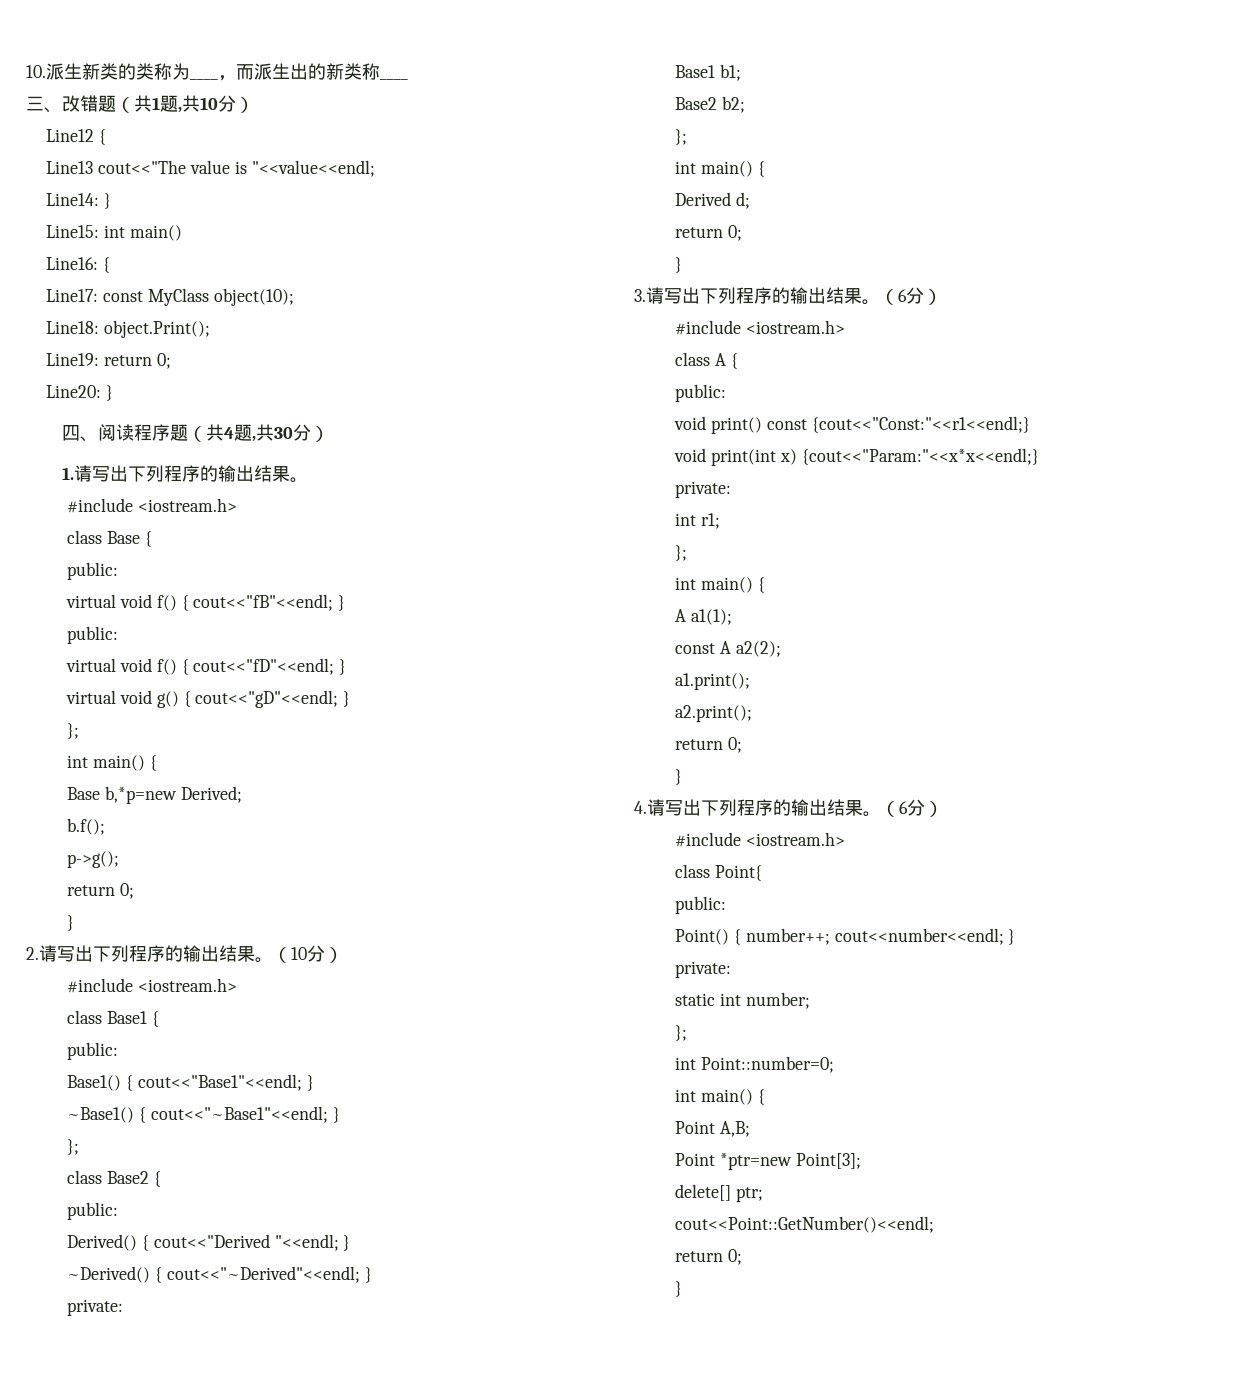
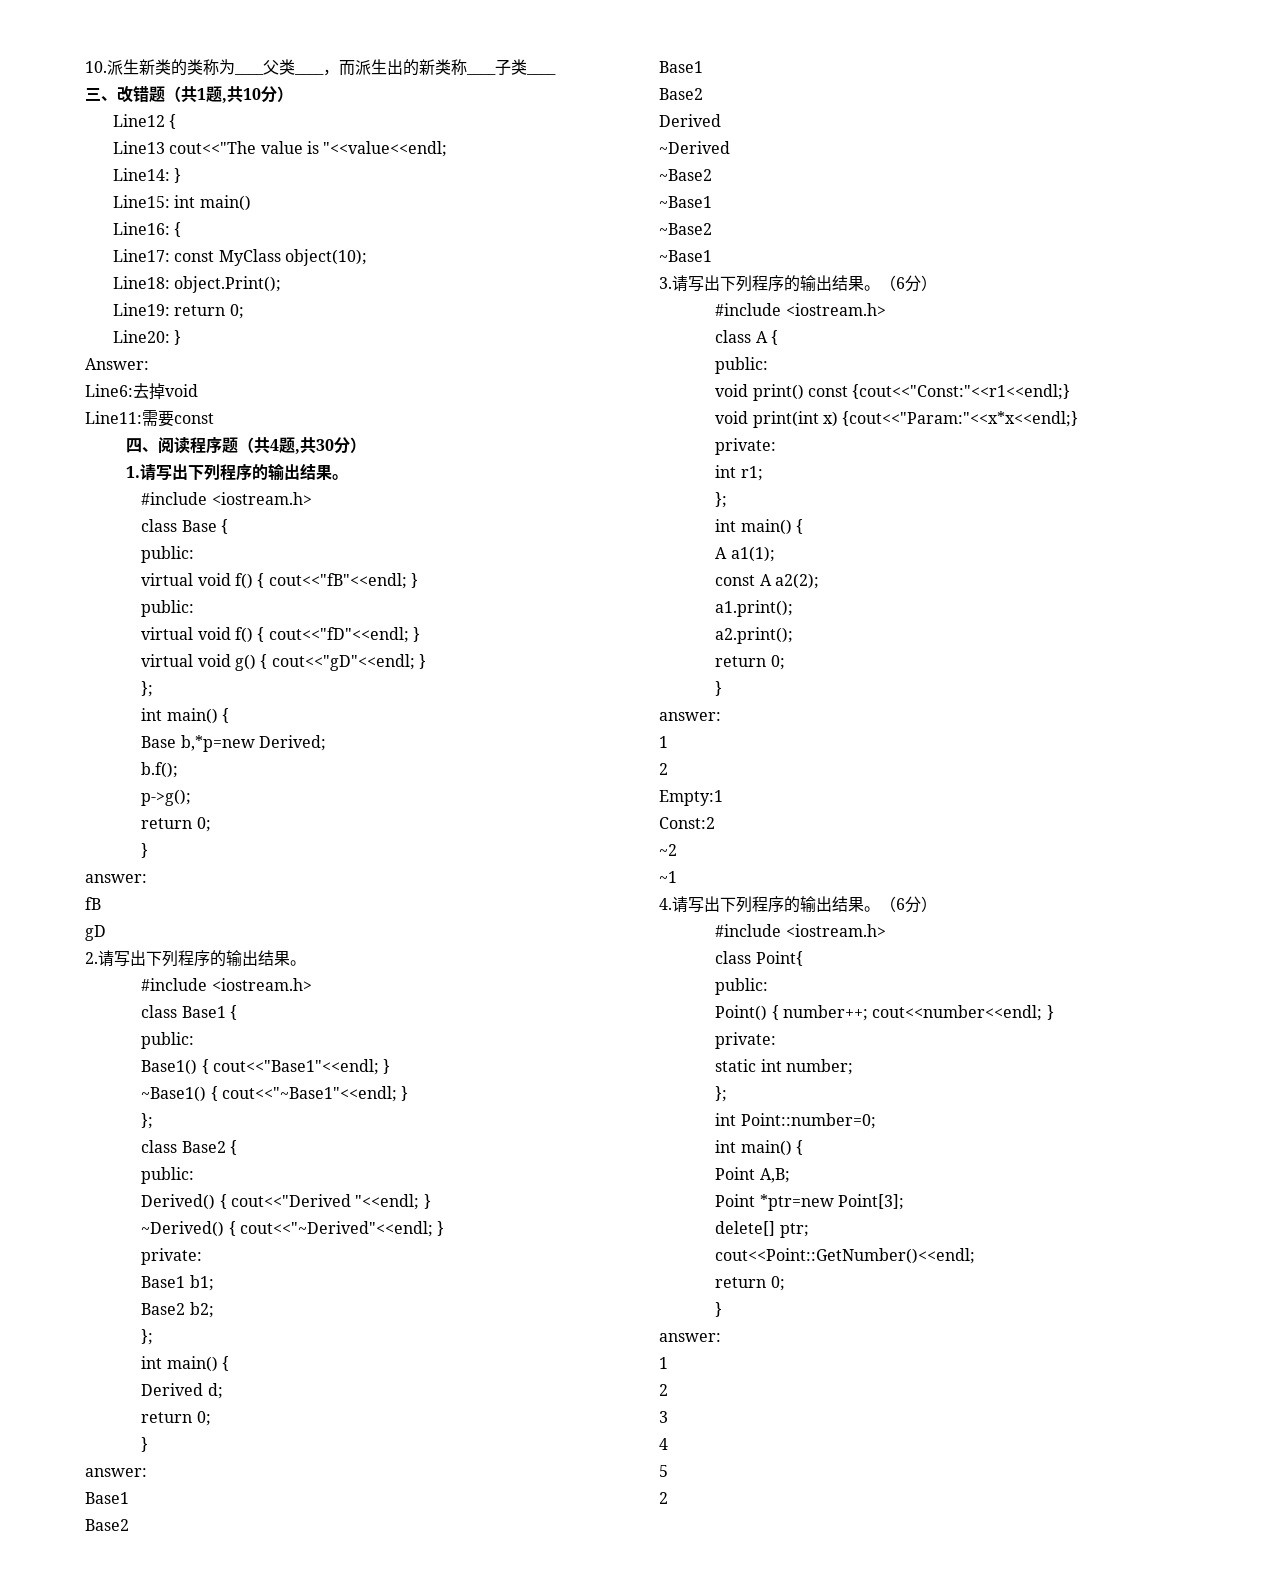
(218, 79) none -> [263,59,324,75] 父类____
(408, 79) none -> [495,59,556,76] 子类____
(114, 393) none -> [85,358,149,370] [85,383,198,400] [85,410,214,427] // Answer: // Line6:去掉void // Line11:需要const
(74, 923) none -> [85,874,147,883] [85,897,101,910] [85,925,106,941] // answer: // fB // gD
[273,945,343,963] （10分） -> (306, 963) none
(682, 265) none -> [85,1468,147,1477] [85,1492,129,1504] [85,1519,129,1531] [659,61,703,73] [659,88,703,100] [659,114,721,127] [659,141,730,154] [659,169,712,181] [659,196,712,208] [659,223,712,235] [659,250,712,262] // answer: // Base1 // Base2 // Base1 // Base2 // Derived // ~Derived // ~Base2 // ~Base1 // ~Base2 // ~Base1
(682, 777) none -> [659,712,721,721] [659,736,668,748] [659,763,668,775] [659,790,723,806] [659,817,715,829] [659,844,677,856] [659,871,677,883] // answer: // 1 // 2 // Empty:1 // Const:2 // ~2 // ~1
(682, 1289) none -> [659,1333,721,1342] [659,1357,668,1369] [659,1384,668,1396] [659,1411,668,1423] [659,1438,668,1450] [659,1465,668,1477] [659,1492,668,1504] // answer: // 1 // 2 // 3 // 4 // 5 // 2

